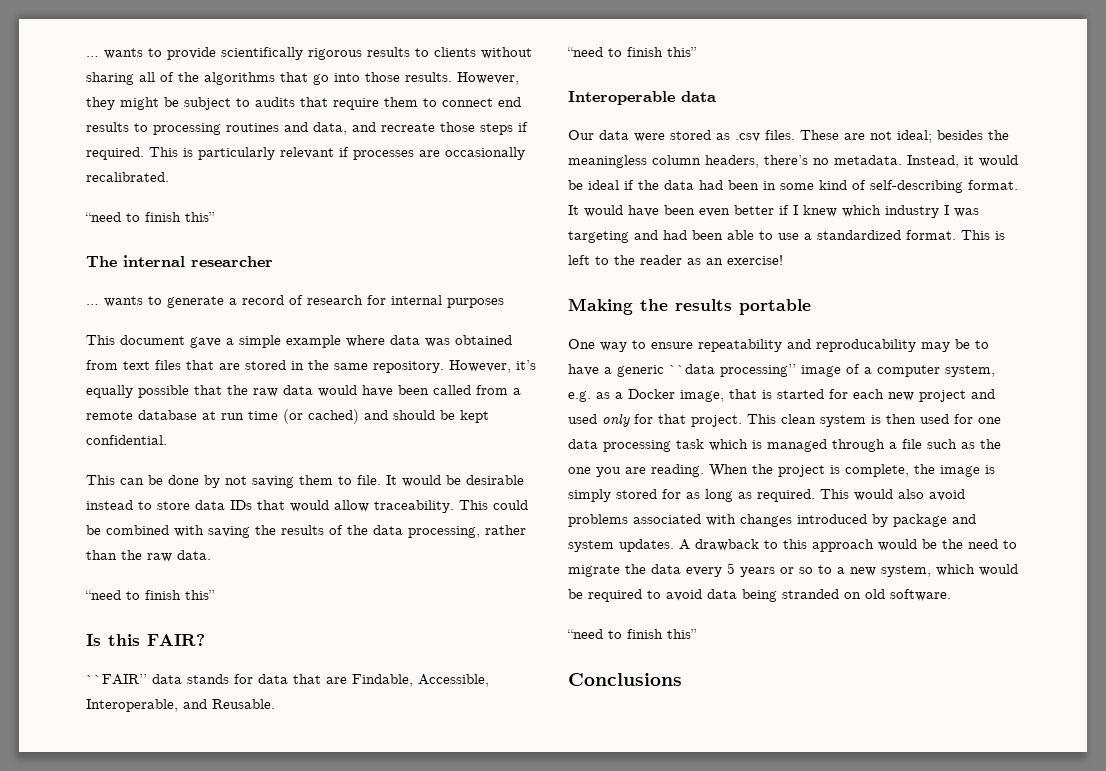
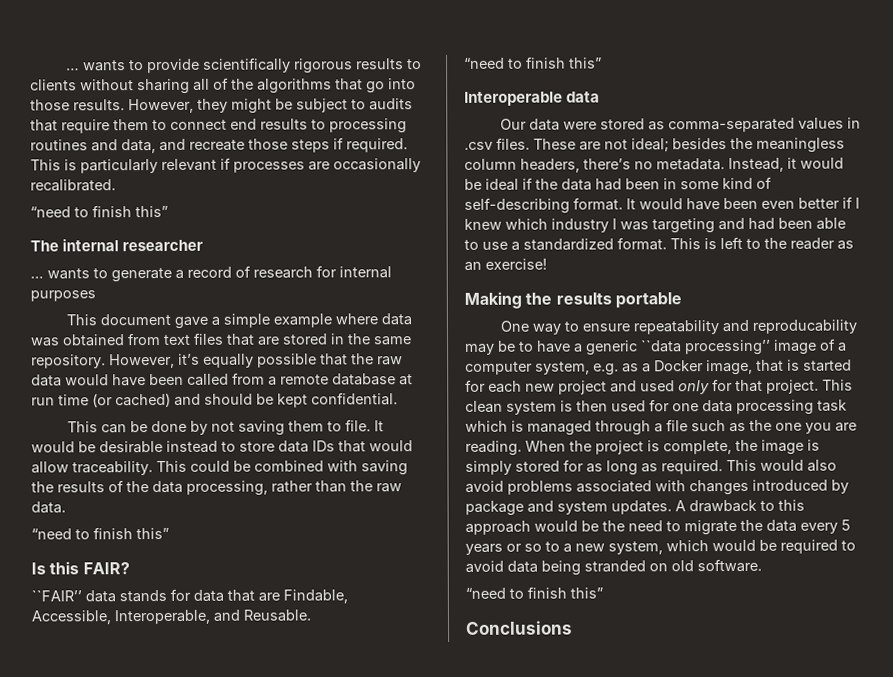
(730, 136) none -> [667,117,861,133] comma-separated values in

